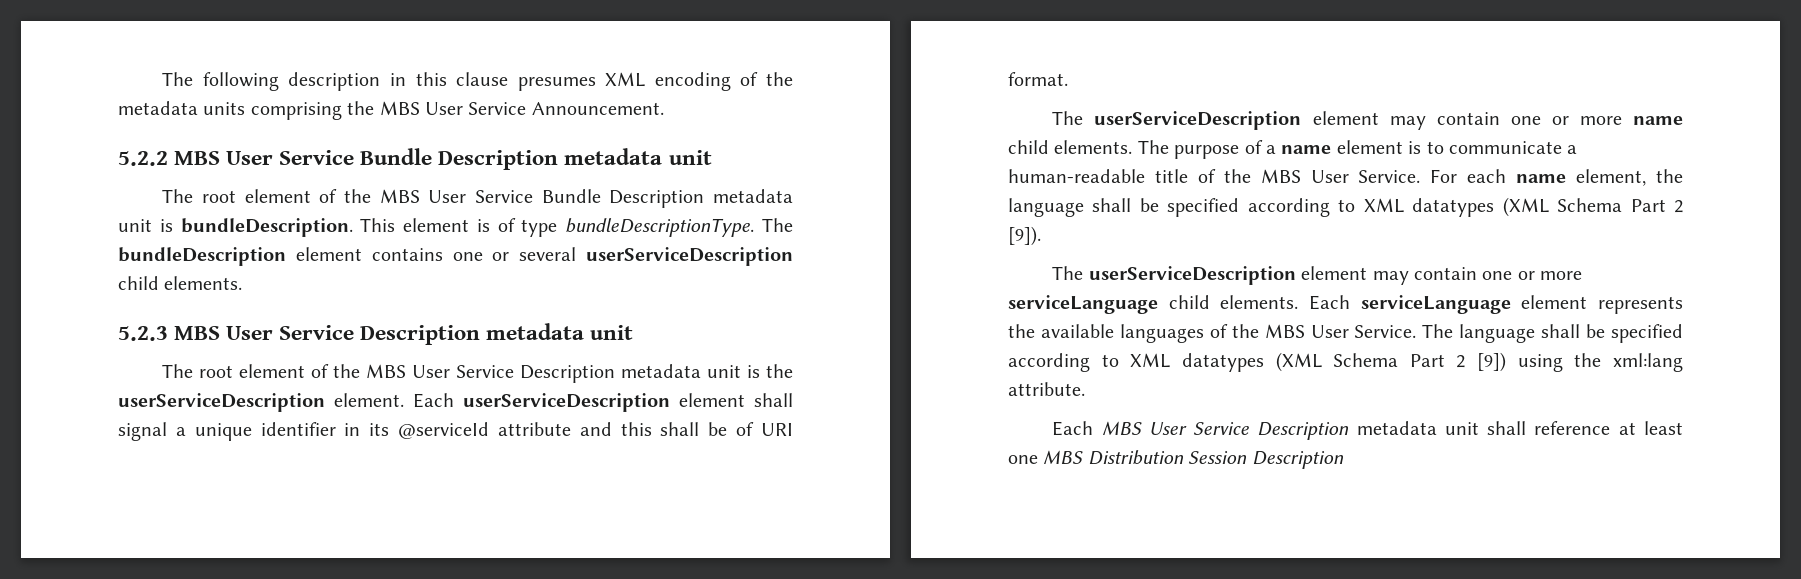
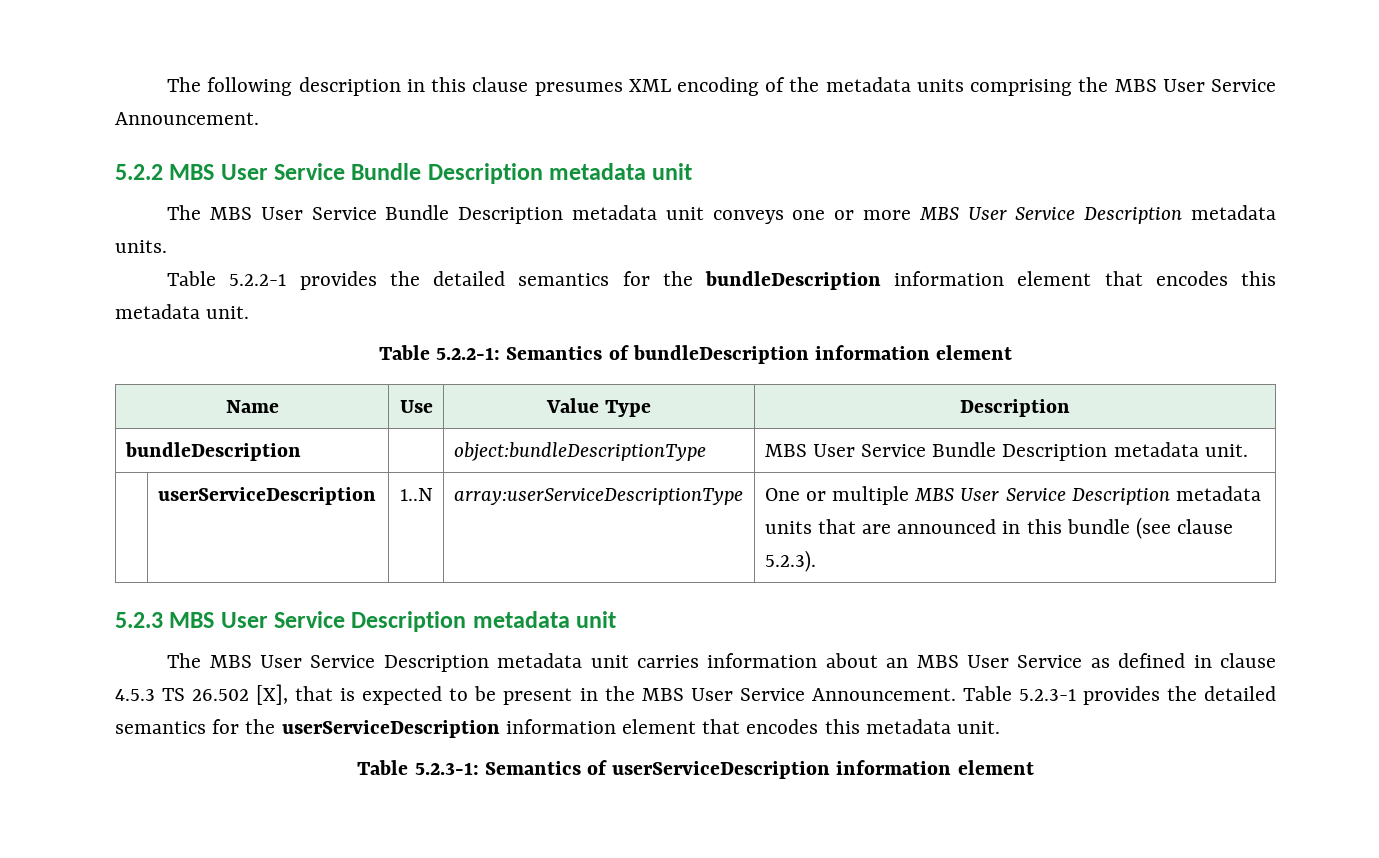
[202,189,793,208] [118,218,793,237] [118,247,793,266] [118,276,243,290] root element of the MBS User Service Bundle Description metadata unit is bundleDescription. This element is of type bundleDescriptionType. The bundleDescription element contains one or several userServiceDescription child elements. -> [210,205,1276,224] [115,240,167,253] [167,271,1276,290] [115,304,250,319] [378,345,1013,364] [225,400,279,413] [399,400,433,413] [545,398,652,417] [960,399,1070,417] [124,442,301,461] [453,442,706,461] [764,442,1248,461] [157,487,376,505] [399,488,433,501] [453,488,743,505] [764,486,1262,505] [764,517,1234,539] [764,550,816,572] MBS User Service Bundle Description metadata unit conveys one or more MBS User Service Description metadata units. // Table 5.2.2-1 provides the detailed semantics for the bundleDescription information element that encodes this metadata unit. // Table 5.2.2-1: Semantics of bundleDescription information element // Name | Use | Value Type | Description // bundleDescription | | object:bundleDescriptionType | MBS User Service Bundle Description metadata unit. // | userServiceDescription | 1..N | array:userServiceDescriptionType | One or multiple MBS User Service Description metadata units that are announced in this bundle (see clause 5.2.3).
[199,364,793,383] [118,393,793,412] [118,422,793,441] [1008,72,1068,86] [1052,111,1683,130] [1008,140,1578,159] [1008,169,1683,186] [1008,197,1683,217] [1008,226,1041,246] [1052,266,1583,285] [1008,295,1683,314] [1008,324,1683,343] [1008,352,1683,372] [1008,382,1085,396] [1052,421,1683,440] [1008,450,1344,469] root element of the MBS User Service Description metadata unit is the userServiceDescription element. Each userServiceDescription element shall signal a unique identifier in its @serviceId attribute and this shall be of URI format. // The userServiceDescription element may contain one or more name child elements. The purpose of a name element is to communicate a human-readable title of the MBS User Service. For each name element, the language shall be specified according to XML datatypes (XML Schema Part 2 [9]). // The userServiceDescription element may contain one or more serviceLanguage child elements. Each serviceLanguage element represents the available languages of the MBS User Service. The language shall be specified according to XML datatypes (XML Schema Part 2 [9]) using the xml:lang attribute. // Each MBS User Service Description metadata unit shall reference at least one MBS Distribution Session Description -> [209,653,1276,672] [115,684,1276,705] [115,719,1001,738] [357,760,1034,779] MBS User Service Description metadata unit carries information about an MBS User Service as defined in clause 4.5.3 TS 26.502 [X], that is expected to be present in the MBS User Service Announcement. Table 5.2.3-1 provides the detailed semantics for the userServiceDescription information element that encodes this metadata unit. // Table 5.2.3-1: Semantics of userServiceDescription information element

